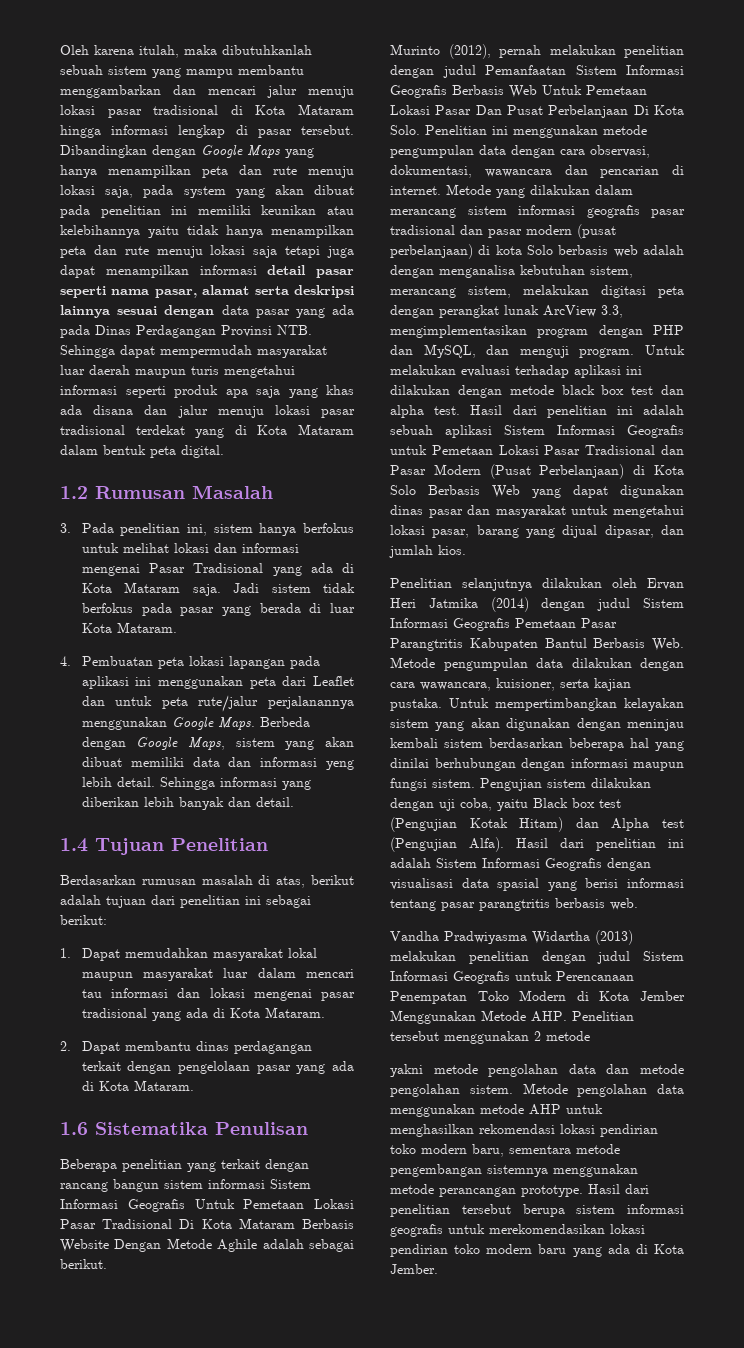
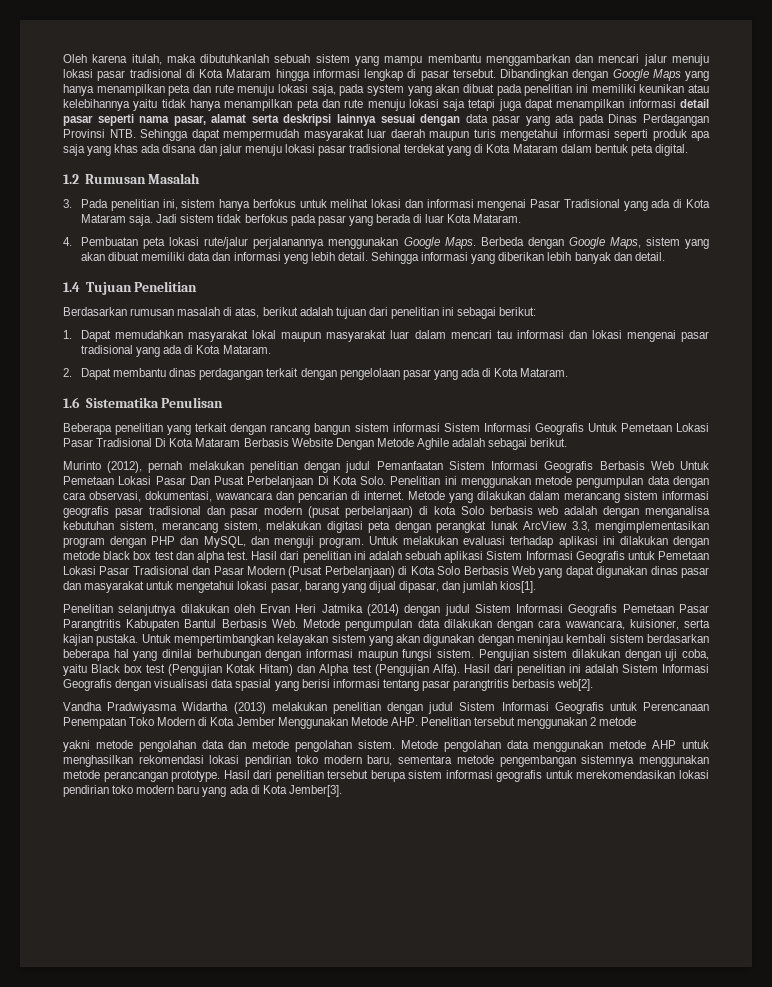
[228,656,320,669] [81,676,354,689] [81,696,188,709] lapangan pada aplikasi ini menggunakan peta dari Leaflet dan untuk peta -> (200, 241) none
[438,545,466,555] kios. -> [500,581,537,593] kios[1].
[610,898,638,910] web. -> [557,679,594,691] web[2].
[390,1264,438,1274] Jember. -> [288,785,342,797] Jember[3].

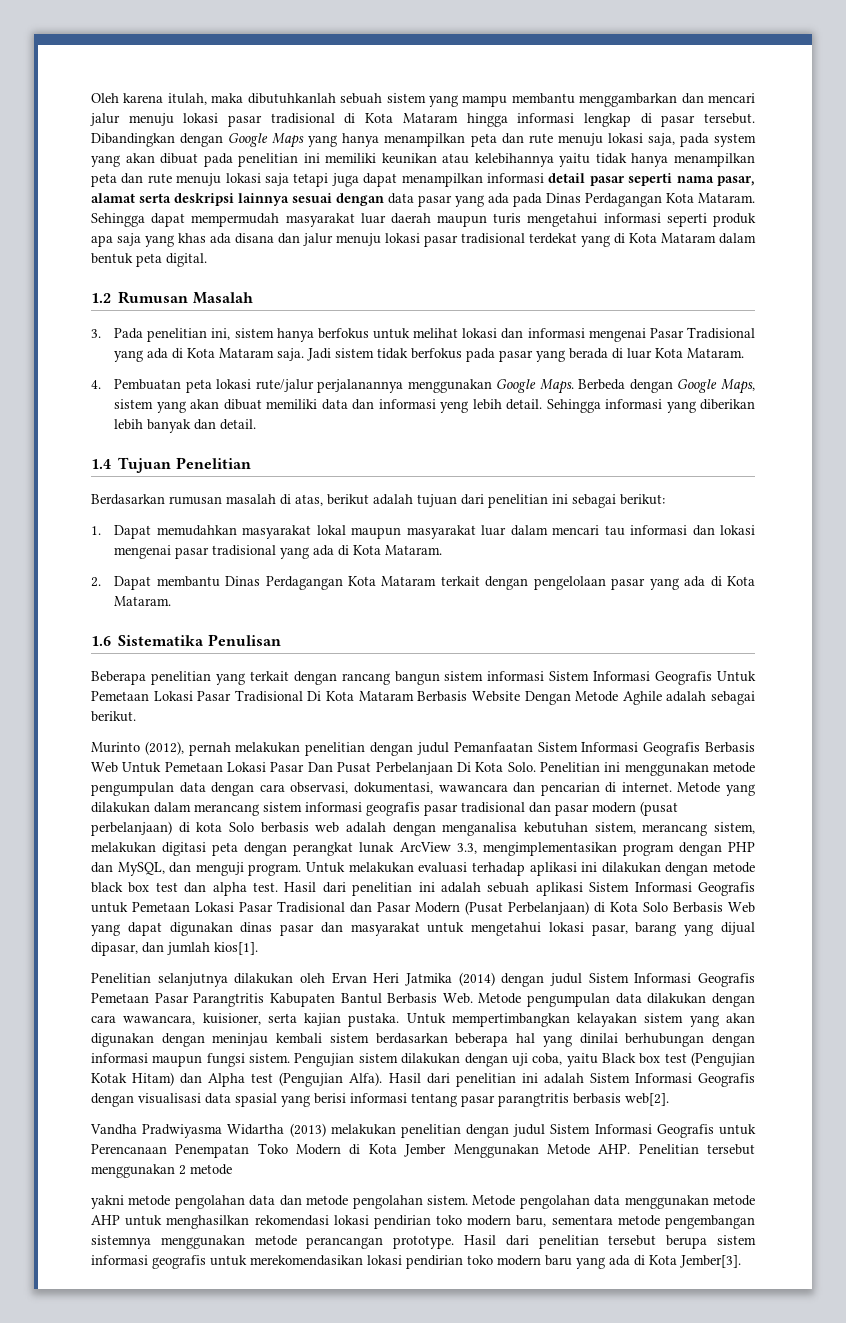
[63,129,136,138] Provinsi NTB. -> [666,193,755,203] Kota Mataram.
[169,368,264,380] dinas perdagangan -> [225,576,437,590] Dinas Perdagangan Kota Mataram

